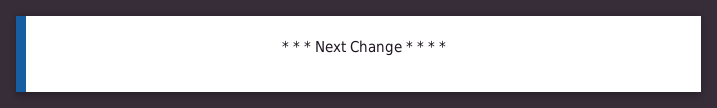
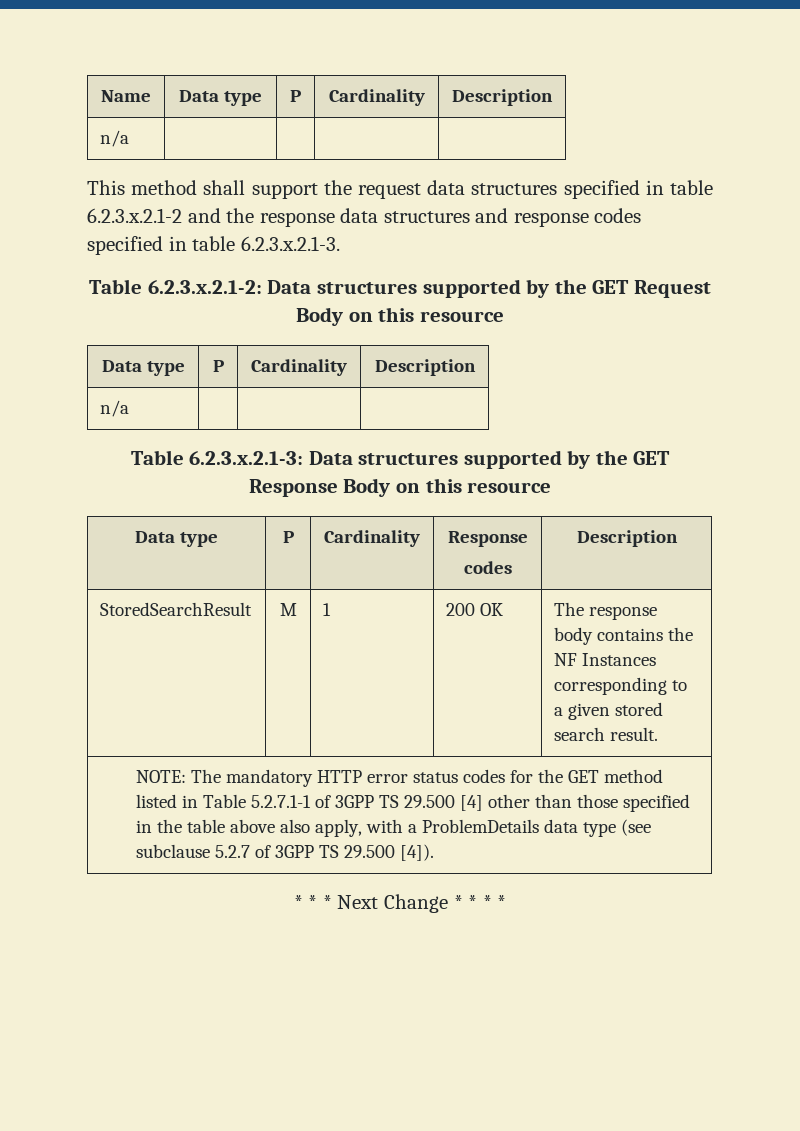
(281, 46) none -> [101,90,151,102] [179,90,262,106] [290,90,301,102] [328,89,425,106] [452,89,553,106] [100,130,130,147] [87,180,713,199] [87,208,642,227] [87,236,340,255] [89,279,711,298] [296,307,504,326] [101,360,185,376] [212,360,224,372] [251,359,347,376] [374,359,476,376] [100,400,130,417] [130,450,671,469] [248,478,552,497] [135,531,218,547] [282,531,294,543] [324,530,420,547] [447,531,528,547] [463,561,512,574] [576,530,678,547] [100,602,253,616] [279,603,297,616] [323,603,332,616] [446,603,504,616] [554,602,658,620] [554,627,694,645] [554,653,657,666] [554,677,688,695] [554,702,664,720] [554,727,659,741] [136,769,664,787] [136,794,691,812] [136,819,652,837] [136,844,435,861] Name | Data type | P | Cardinality | Description // n/a | | | | // This method shall support the request data structures specified in table 6.2.3.x.2.1-2 and the response data structures and response codes specified in table 6.2.3.x.2.1-3. // Table 6.2.3.x.2.1-2: Data structures supported by the GET Request Body on this resource // Data type | P | Cardinality | Description // n/a | | | // Table 6.2.3.x.2.1-3: Data structures supported by the GET Response Body on this resource // Data type | P | Cardinality | Response // codes | Description // StoredSearchResult | M | 1 | 200 OK | The response body contains the NF Instances corresponding to a given stored search result. // NOTE: The mandatory HTTP error status codes for the GET method listed in Table 5.2.7.1-1 of 3GPP TS 29.500 [4] other than those specified in the table above also apply, with a ProblemDetails data type (see subclause 5.2.7 of 3GPP TS 29.500 [4]). //

